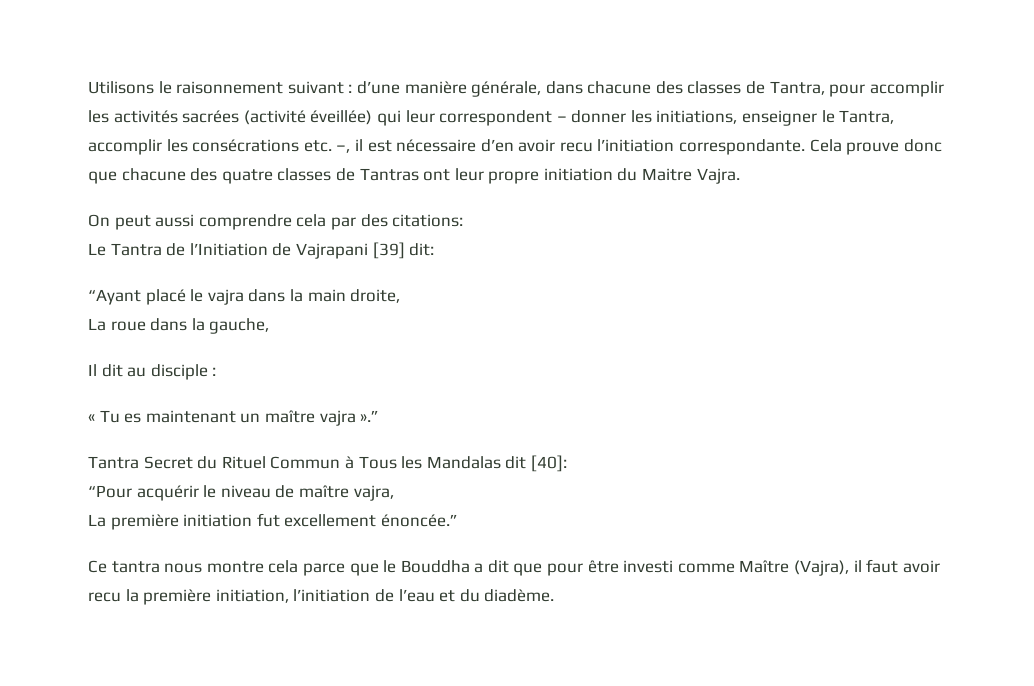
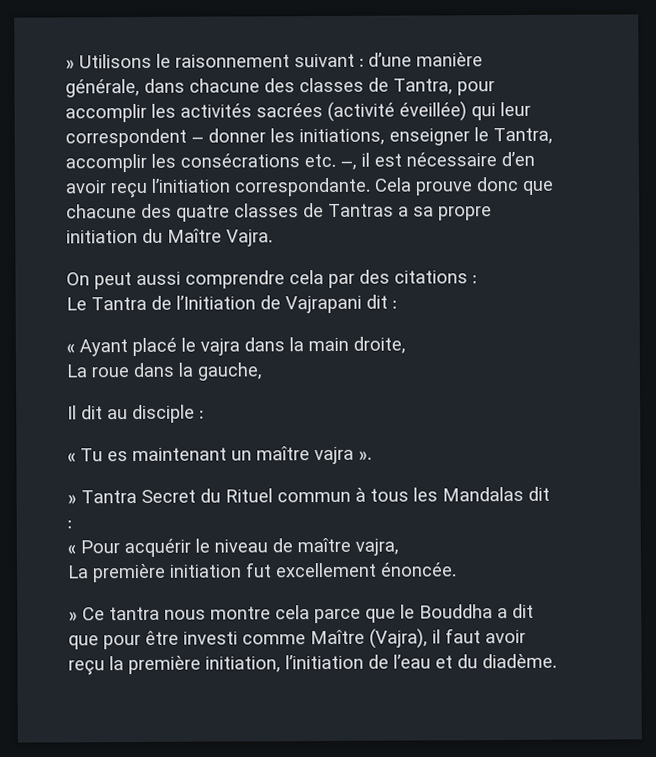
(88, 87) none -> [65,59,75,70] »
[559,142,593,152] recu -> [110,182,148,199] reçu
[423,168,484,181] ont leur -> [398,206,434,217] a sa
[642,168,693,181] Maitre -> [167,228,222,243] Maître
[392,214,464,227] citations: -> [394,270,477,284] citations :
[372,242,435,259] [88,289,141,305] [39] dit: // “Ayant -> [366,294,397,309] [66,339,128,357] dit : // « Ayant
[360,410,380,422] ».” // -> [358,450,372,461] [67,494,77,505] ». // »
[270,455,567,472] [88,485,132,498] Commun à Tous les Mandalas dit [40]: // “Pour -> [277,486,550,503] [67,520,72,529] [67,540,120,555] commun à tous les Mandalas dit : // « Pour
[380,514,458,527] énoncée.” // -> [380,562,457,577] [68,611,78,622] énoncée. // »
[88,592,121,602] recu -> [68,660,105,676] reçu

